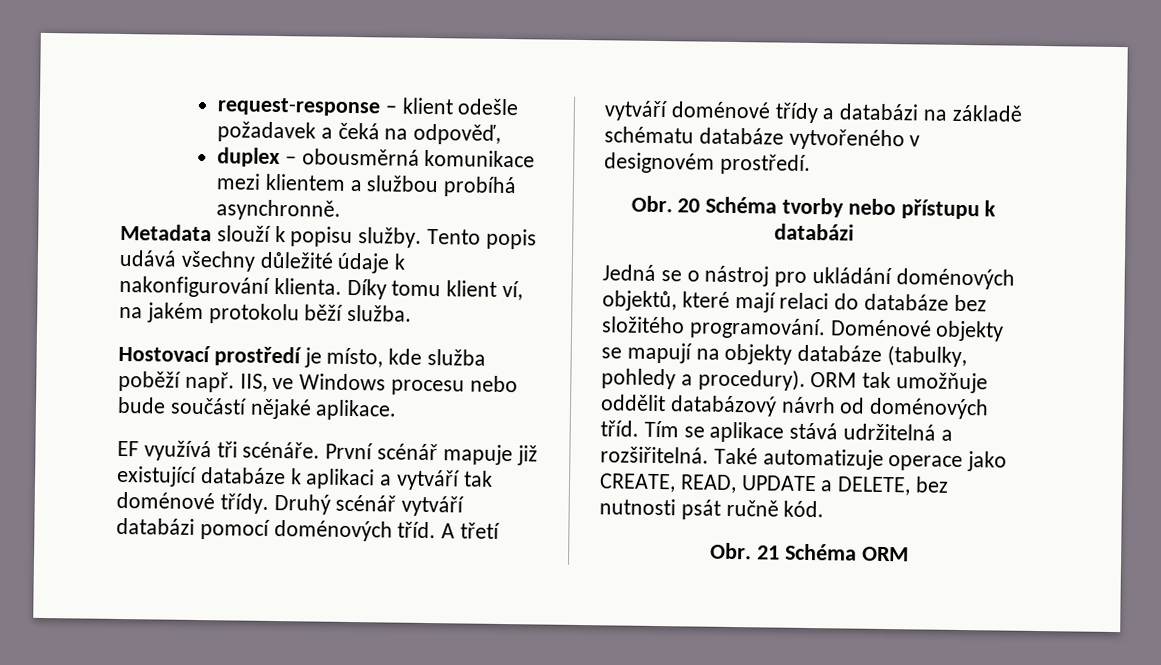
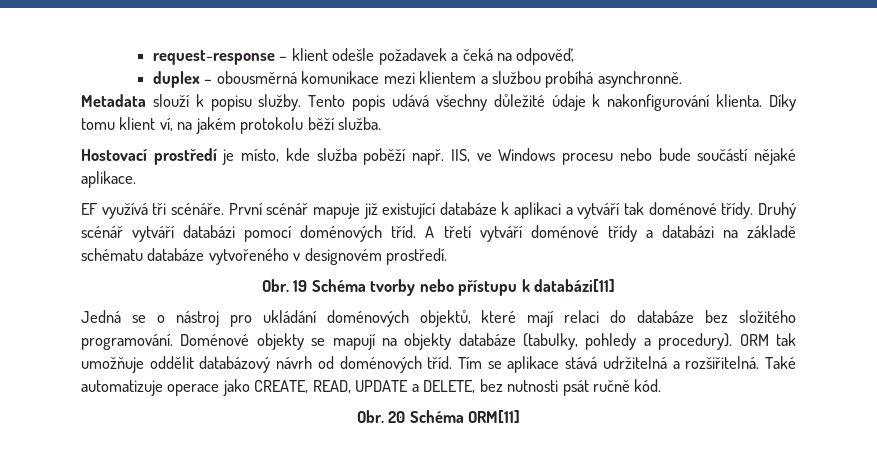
[677,198,701,213] 20 -> [293,280,308,292] 19
[773,223,854,241] databázi -> [534,279,616,292] databázi[11]
[757,543,909,562] 21 Schéma ORM -> [388,410,521,423] 20 Schéma ORM[11]

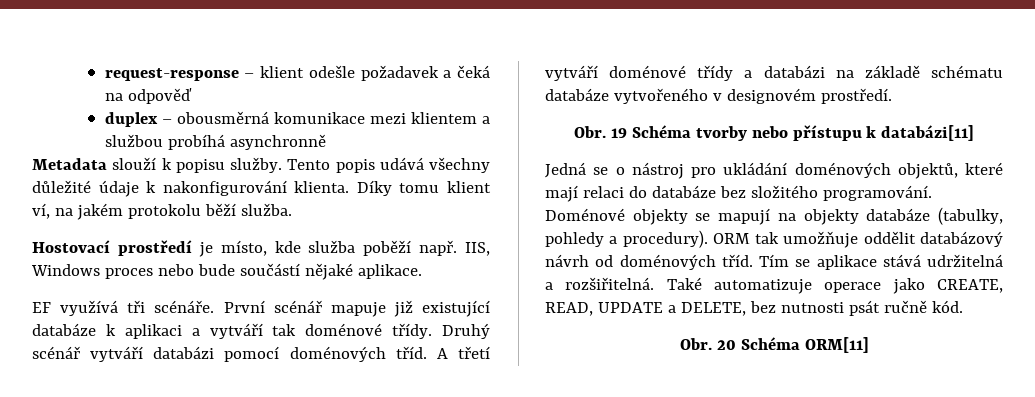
[516,48,575,65] odpověď, -> [127,87,192,104] odpověď
[597,71,682,88] asynchronně. -> [229,134,326,150] asynchronně
[476,148,614,165] ve Windows procesu -> [31,264,153,279] Windows proces

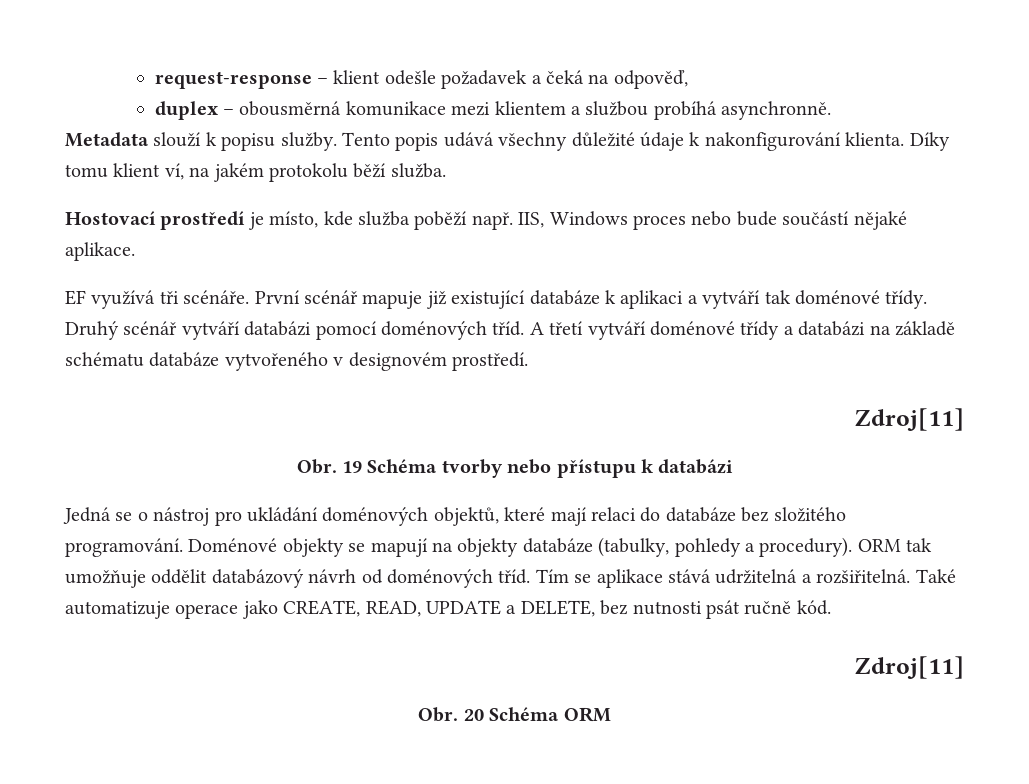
[127,87,192,104] odpověď -> [613,70,688,89] odpověď,
[229,134,326,150] asynchronně -> [721,101,832,120] asynchronně.
(892, 96) none -> [855,408,964,431] // Zdroj[11]
[881,125,975,141] databázi[11] -> [658,459,734,474] databázi
(963, 306) none -> [855,656,964,679] // Zdroj[11]
[804,337,869,353] ORM[11] -> [563,707,611,722] ORM

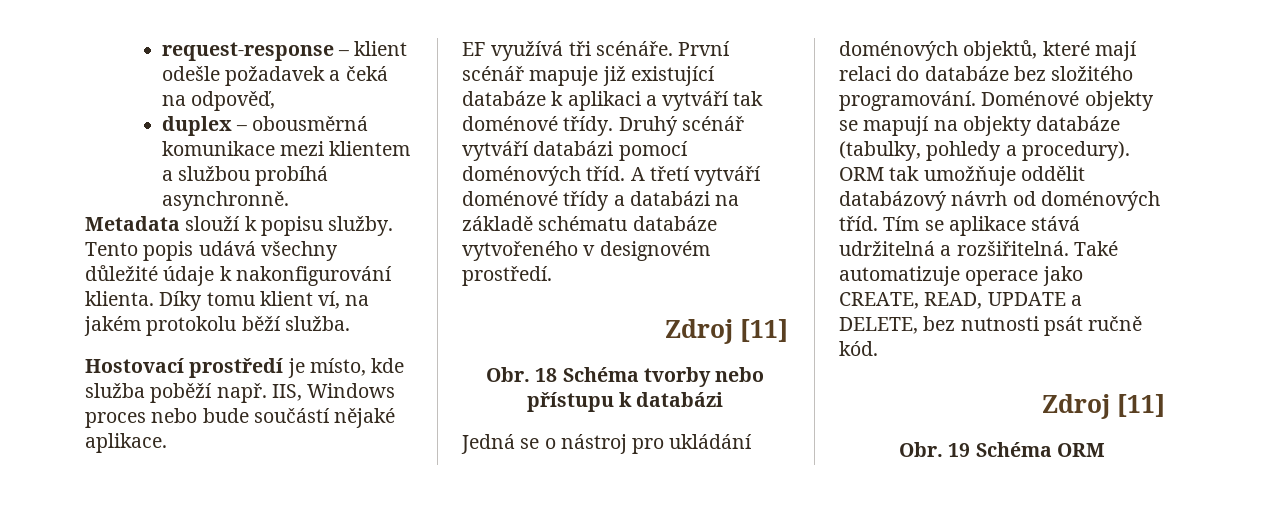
[855,408,964,431] [296,459,362,474] Zdroj[11] // Obr. 19 -> [665,319,788,344] [485,367,558,382] Zdroj [11] // Obr. 18
[855,656,964,679] [418,707,484,722] Zdroj[11] // Obr. 20 -> [1042,394,1165,419] [899,442,971,457] Zdroj [11] // Obr. 19

